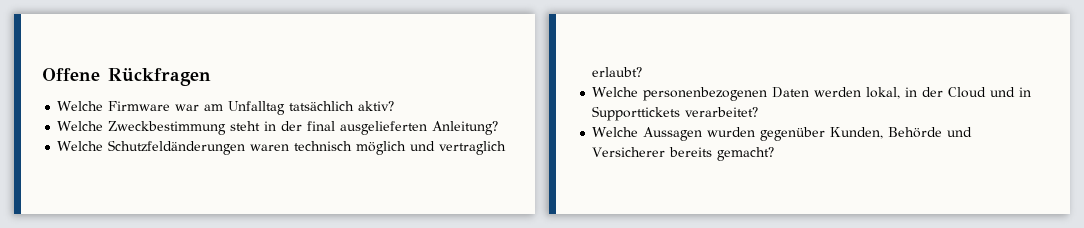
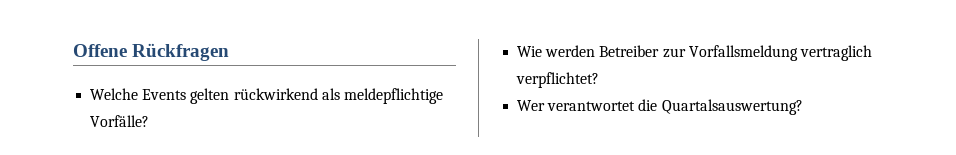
[108,101,395,115] [57,121,499,135] [57,140,507,155] [592,67,643,77] [592,87,1032,101] [592,106,759,121] [592,127,973,141] [592,147,775,161] Firmware war am Unfalltag tatsächlich aktiv? // Welche Zweckbestimmung steht in der final ausgelieferten Anleitung? // Welche Schutzfeldänderungen waren technisch möglich und vertraglich erlaubt? // Welche personenbezogenen Daten werden lokal, in der Cloud und in Supporttickets verarbeitet? // Welche Aussagen wurden gegenüber Kunden, Behörde und Versicherer bereits gemacht? -> [142,88,443,104] [90,115,150,127] [517,45,872,61] [516,72,600,88] [517,99,803,115] Events gelten rückwirkend als meldepflichtige Vorfälle? // Wie werden Betreiber zur Vorfallsmeldung vertraglich verpflichtet? // Wer verantwortet die Quartalsauswertung?

